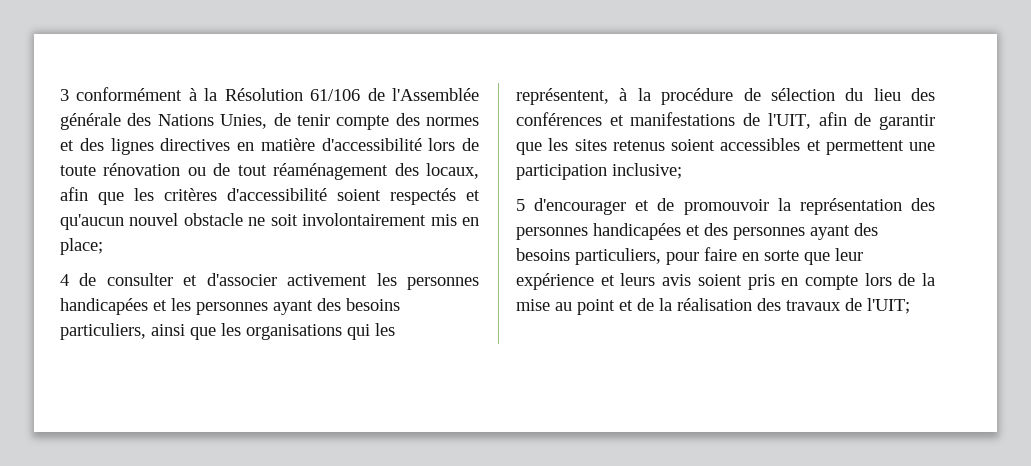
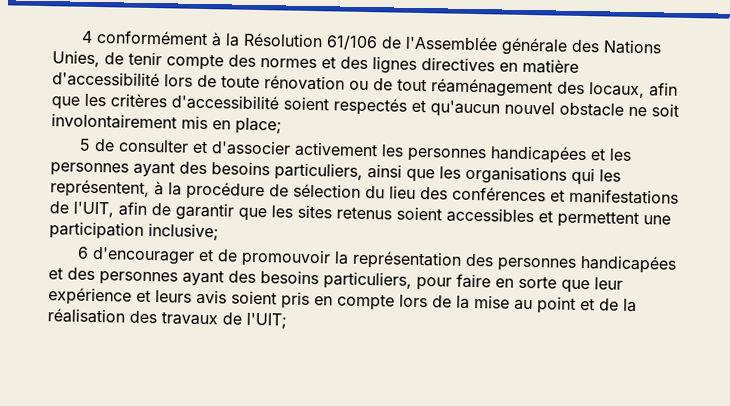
[60,89,69,101] 3 -> [81,30,94,43] 4
[60,274,69,286] 4 -> [79,138,92,151] 5
[516,199,525,211] 5 -> [77,246,90,259] 6

